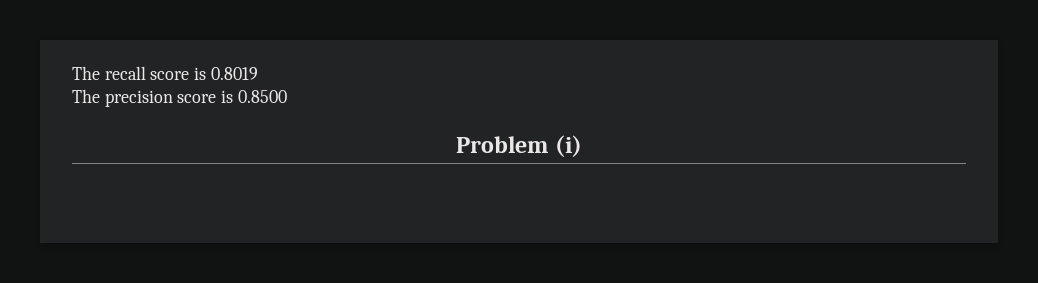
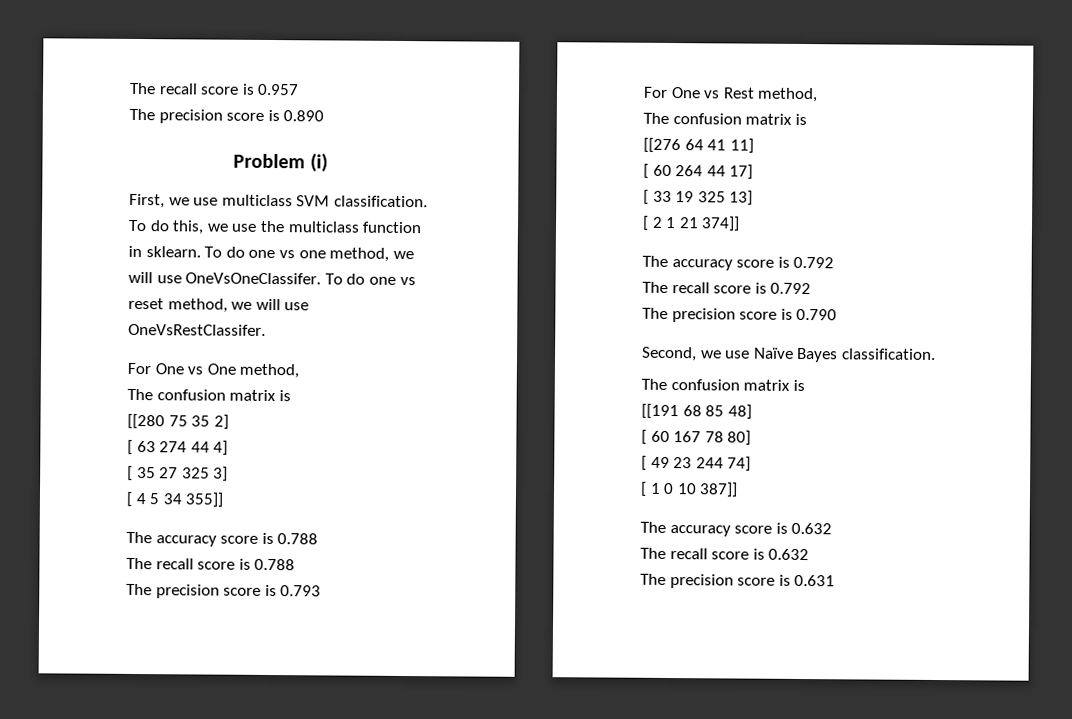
[72,66,258,80] [72,89,287,107] The recall score is 0.8019 // The precision score is 0.8500 -> [129,82,300,96] [129,108,325,124] The recall score is 0.957 // The precision score is 0.890
(582, 146) none -> [129,193,428,209] [128,219,423,235] [128,245,414,262] [128,271,416,286] [128,297,310,313] [128,323,266,336] [127,362,300,379] [127,388,291,402] [127,413,229,430] [127,439,229,456] [127,465,229,482] [126,491,224,508] [126,531,319,547] [126,557,296,571] [126,583,322,599] [643,86,819,103] [643,112,807,126] [643,137,754,154] [643,163,754,180] [643,189,754,206] [642,215,741,232] [642,255,835,271] [642,281,812,295] [642,307,838,323] [641,346,936,363] [641,378,805,392] [641,403,752,420] [641,429,752,446] [641,455,752,472] [640,481,739,498] [640,521,833,537] [640,547,810,561] [640,573,836,589] // First, we use multiclass SVM classification. To do this, we use the multiclass function in sklearn. To do one vs one method, we will use OneVsOneClassifer. To do one vs reset method, we will use OneVsRestClassifer. // For One vs One method, // The confusion matrix is // [[280 75 35 2] // [ 63 274 44 4] // [ 35 27 325 3] // [ 4 5 34 355]] // The accuracy score is 0.788 // The recall score is 0.788 // The precision score is 0.793 // For One vs Rest method, // The confusion matrix is // [[276 64 41 11] // [ 60 264 44 17] // [ 33 19 325 13] // [ 2 1 21 374]] // The accuracy score is 0.792 // The recall score is 0.792 // The precision score is 0.790 // Second, we use Naïve Bayes classification. // The confusion matrix is // [[191 68 85 48] // [ 60 167 78 80] // [ 49 23 244 74] // [ 1 0 10 387]] // The accuracy score is 0.632 // The recall score is 0.632 // The precision score is 0.631

